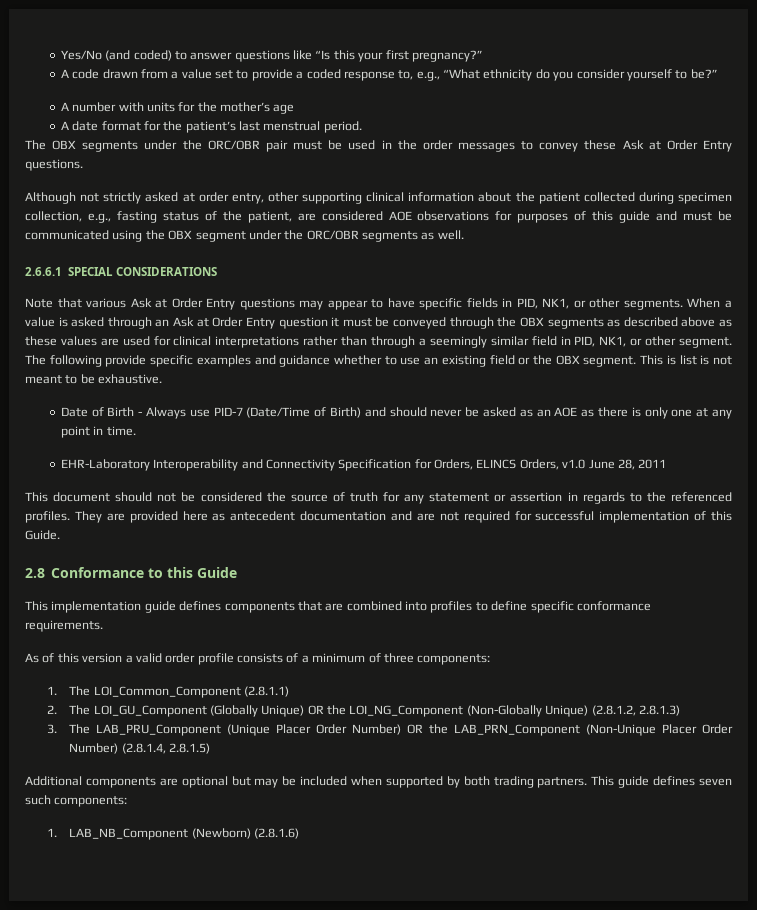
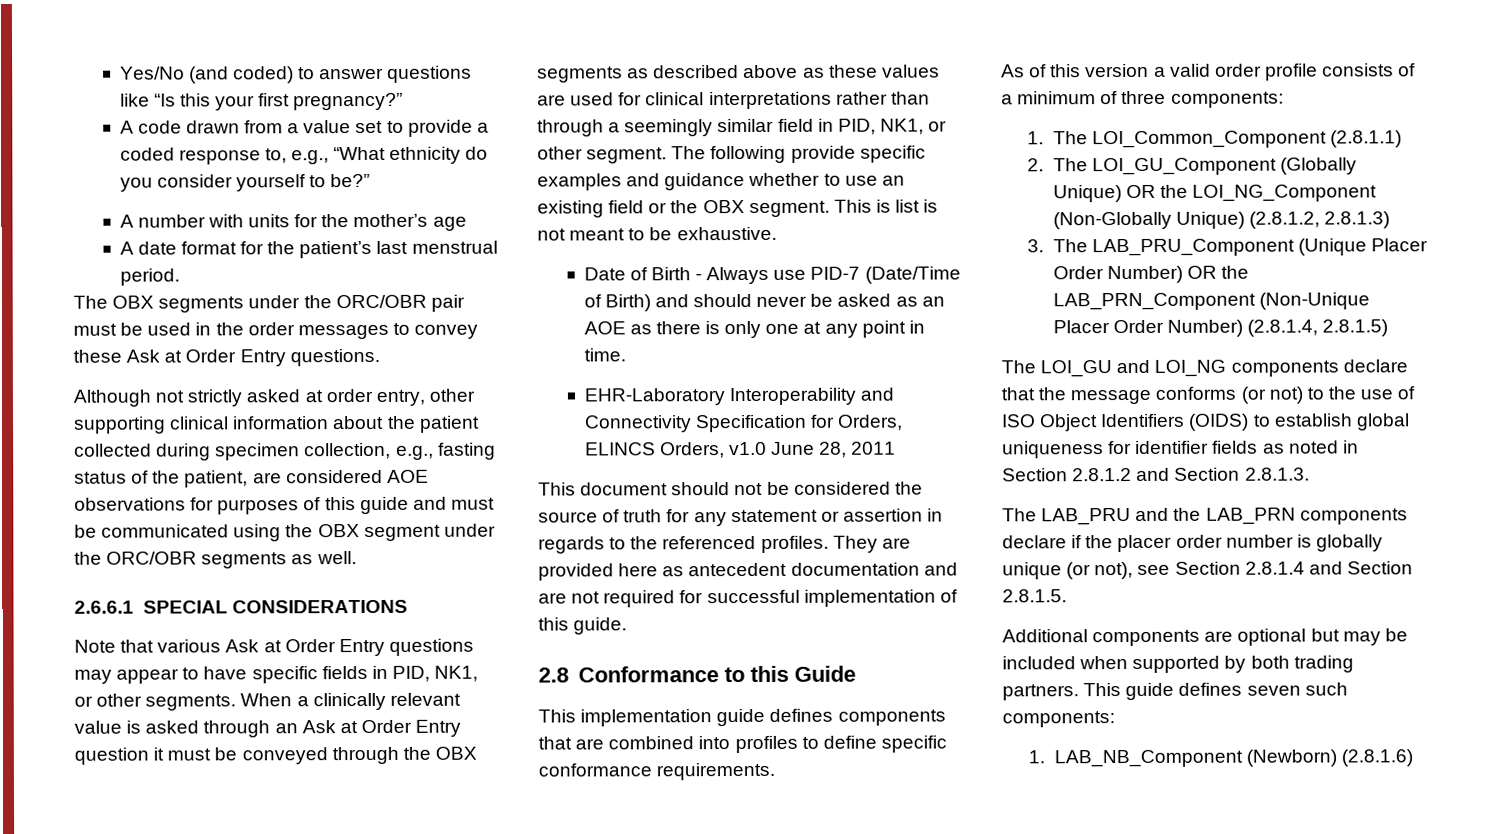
(732, 304) none -> [312,692,461,711] clinically relevant
[25,530,60,540] Guide. -> [573,617,628,635] guide.
(210, 748) none -> [1001,359,1408,378] [1001,386,1416,405] [1001,413,1410,432] [1002,440,1359,459] [1002,467,1310,482] [1002,507,1408,526] [1002,534,1383,553] [1002,561,1413,580] [1002,589,1067,603] // The LOI_GU and LOI_NG components declare that the message conforms (or not) to the use of ISO Object Identifiers (OIDS) to establish global uniqueness for identifier fields as noted in Section 2.8.1.2 and Section 2.8.1.3. // The LAB_PRU and the LAB_PRN components declare if the placer order number is globally unique (or not), see Section 2.8.1.4 and Section 2.8.1.5.

